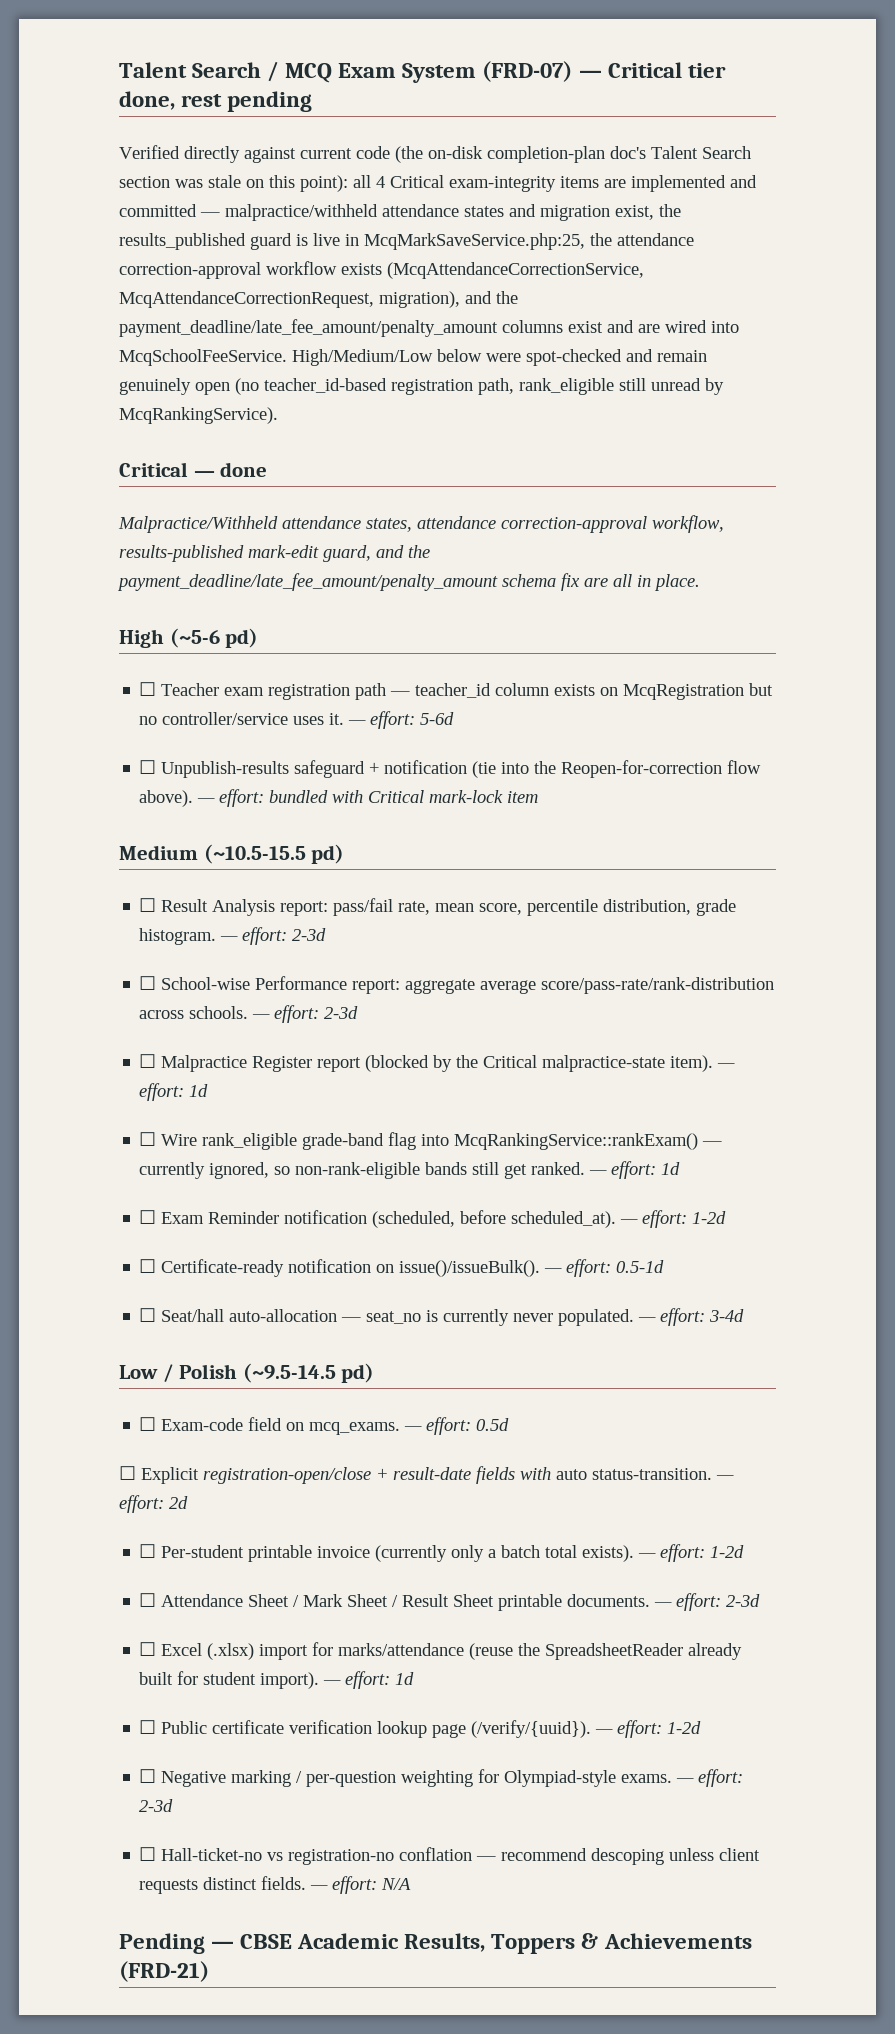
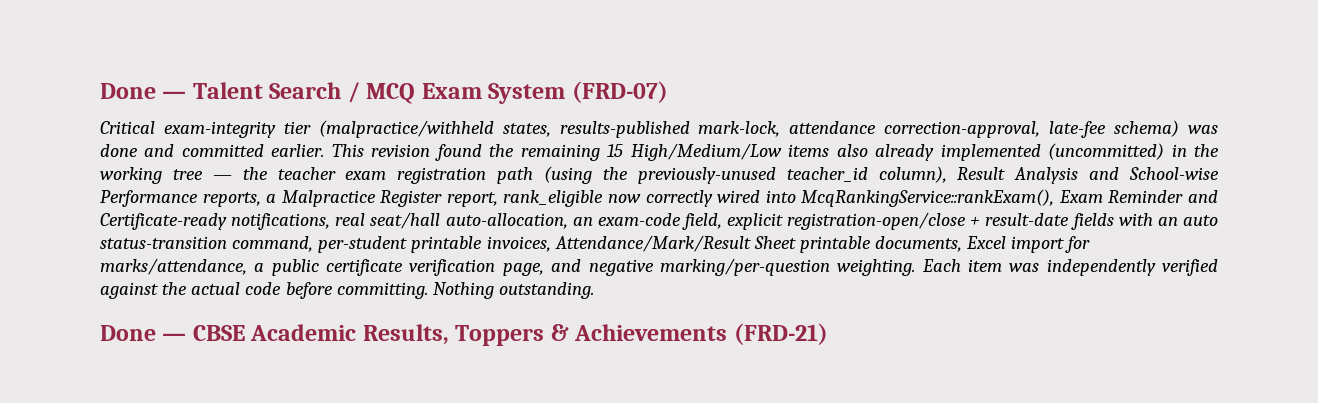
(119, 70) none -> [100,83,187,99] Done —
[578,62,726,78] [119,91,313,112] [119,145,751,163] [119,175,757,192] [119,204,681,221] [119,233,694,250] [119,261,644,279] [119,291,518,308] [119,319,739,337] [119,349,707,366] [119,378,724,395] [119,407,278,424] [119,462,268,477] [118,515,724,533] [119,545,430,562] [117,573,700,591] [119,628,259,648] [139,682,774,700] [139,711,455,729] [139,760,762,778] [139,789,539,807] [119,844,345,864] [139,898,737,916] [139,927,327,945] [139,976,775,994] [139,1005,359,1023] [139,1054,736,1072] [139,1083,209,1101] [139,1132,723,1150] [139,1161,681,1179] [139,1210,727,1228] [139,1259,665,1277] [139,1308,745,1326] [119,1363,375,1383] [139,1417,510,1435] [119,1466,199,1484] — Critical tier done, rest pending // Verified directly against current code (the on-disk completion-plan doc's Talent Search section was stale on this point): all 4 Critical exam-integrity items are implemented and committed — malpractice/withheld attendance states and migration exist, the results_published guard is live in McqMarkSaveService.php:25, the attendance correction-approval workflow exists (McqAttendanceCorrectionService, McqAttendanceCorrectionRequest, migration), and the payment_deadline/late_fee_amount/penalty_amount columns exist and are wired into McqSchoolFeeService. High/Medium/Low below were spot-checked and remain genuinely open (no teacher_id-based registration path, rank_eligible still unread by McqRankingService). // Critical — done // Malpractice/Withheld attendance states, attendance correction-approval workflow, results-published mark-edit guard, and the payment_deadline/late_fee_amount/penalty_amount schema fix are all in place. // High (~5-6 pd) // ☐ Teacher exam registration path — teacher_id column exists on McqRegistration but no controller/service uses it. — effort: 5-6d // ☐ Unpublish-results safeguard + notification (tie into the Reopen-for-correction flow above). — effort: bundled with Critical mark-lock item // Medium (~10.5-15.5 pd) // ☐ Result Analysis report: pass/fail rate, mean score, percentile distribution, grade histogram. — effort: 2-3d // ☐ School-wise Performance report: aggregate average score/pass-rate/rank-distribution across schools. — effort: 2-3d // ☐ Malpractice Register report (blocked by the Critical malpractice-state item). — effort: 1d // ☐ Wire rank_eligible grade-band flag into McqRankingService::rankExam() — currently ignored, so non-rank-eligible bands still get ranked. — effort: 1d // ☐ Exam Reminder notification (scheduled, before scheduled_at). — effort: 1-2d // ☐ Certificate-ready notification on issue()/issueBulk(). — effort: 0.5-1d // ☐ Seat/hall auto-allocation — seat_no is currently never populated. — effort: 3-4d // Low / Polish (~9.5-14.5 pd) // ☐ Exam-code field on mcq_exams. — effort: 0.5d // ☐ Explicit -> [100,120,1218,138] [100,143,1220,161] [100,166,1219,184] [100,189,1218,207] [100,212,784,230] // Critical exam-integrity tier (malpractice/withheld states, results-published mark-lock, attendance correction-approval, late-fee schema) was done and committed earlier. This revision found the remaining 15 High/Medium/Low items also already implemented (uncommitted) in the working tree — the teacher exam registration path (using the previously-unused teacher_id column), Result Analysis and School-wise Performance reports, a Malpractice Register report, rank_eligible now correctly wired into McqRankingService::rankExam(), Exam Reminder and Certificate-ready notifications, real seat/hall auto-allocation, an exam-code field, explicit
[556,1468,734,1480] [119,1495,188,1513] [139,1544,745,1562] [139,1593,761,1611] [139,1642,743,1660] [139,1671,415,1689] [139,1720,702,1738] [139,1769,744,1787] [139,1799,174,1812] [139,1847,761,1865] [139,1876,412,1894] [119,1933,205,1954] auto status-transition. — effort: 2d // ☐ Per-student printable invoice (currently only a batch total exists). — effort: 1-2d // ☐ Attendance Sheet / Mark Sheet / Result Sheet printable documents. — effort: 2-3d // ☐ Excel (.xlsx) import for marks/attendance (reuse the SpreadsheetReader already built for student import). — effort: 1d // ☐ Public certificate verification lookup page (/verify/{uuid}). — effort: 1-2d // ☐ Negative marking / per-question weighting for Olympiad-style exams. — effort: 2-3d // ☐ Hall-ticket-no vs registration-no conflation — recommend descoping unless client requests distinct fields. — effort: N/A // Pending -> [1157,215,1218,226] [100,235,1091,253] [100,258,1219,276] [100,282,594,299] [100,325,156,341] an auto status-transition command, per-student printable invoices, Attendance/Mark/Result Sheet printable documents, Excel import for marks/attendance, a public certificate verification page, and negative marking/per-question weighting. Each item was independently verified against the actual code before committing. Nothing outstanding. // Done

